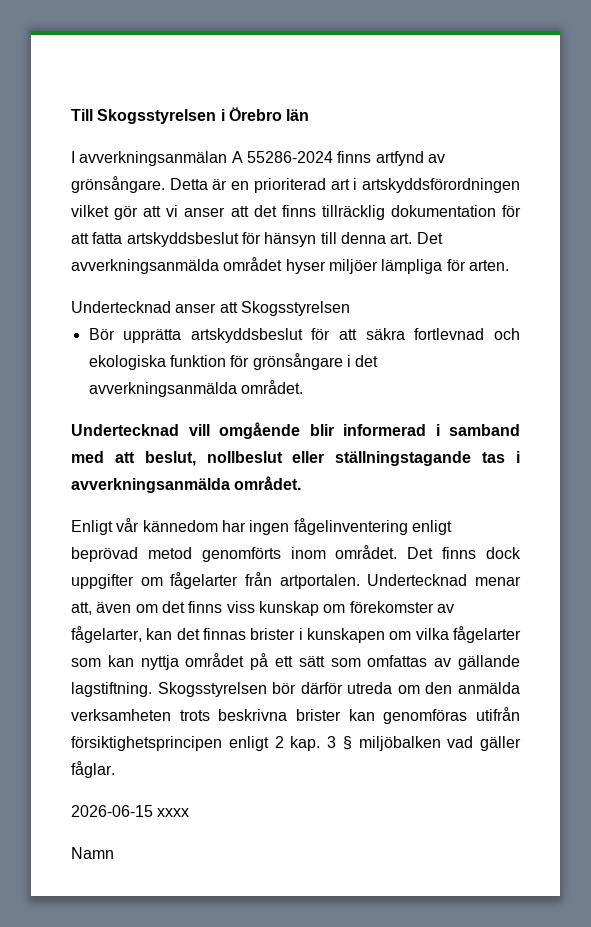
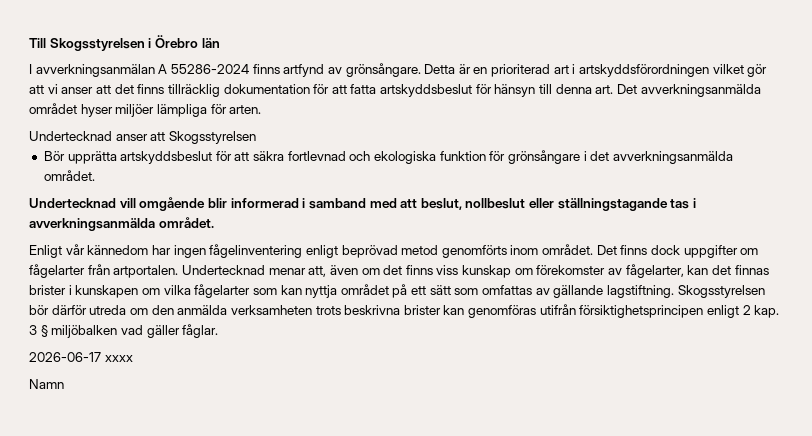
[71,805,153,817] 2026-06-15 -> [29,352,101,362] 2026-06-17

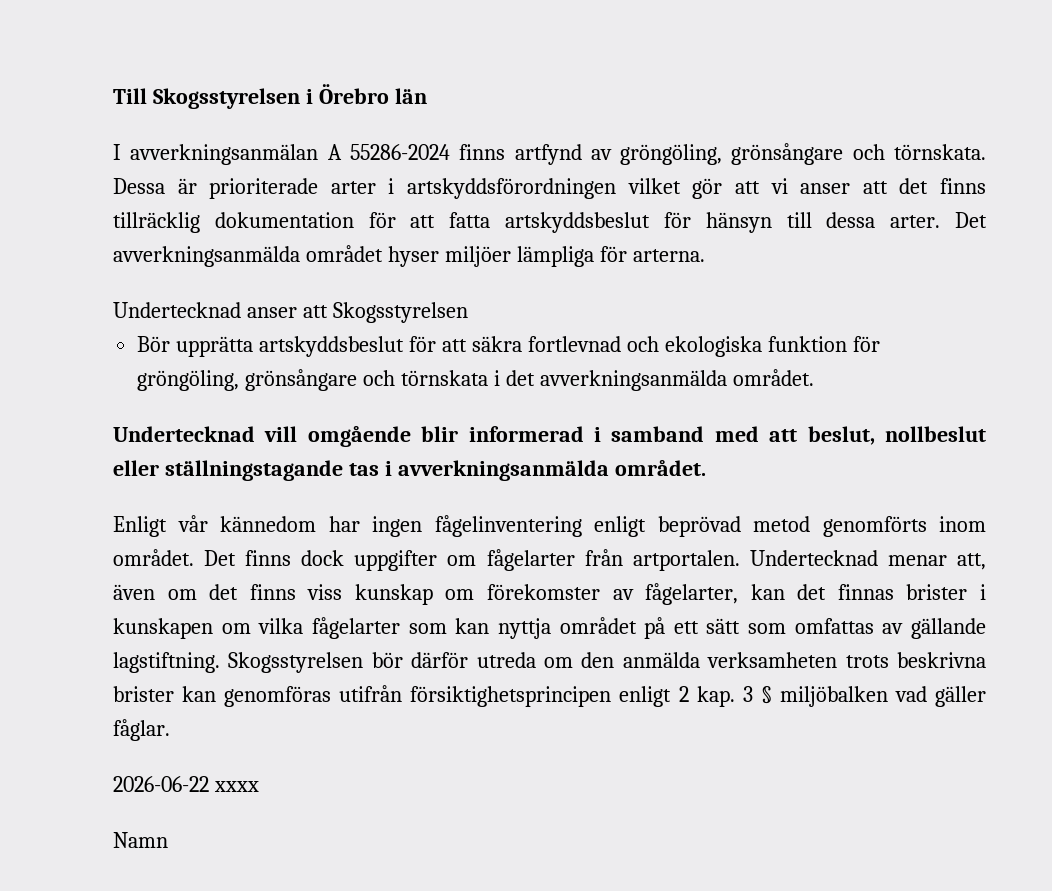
[345,63,569,77] grönsångare. Detta är en prioriterad art -> [620,143,986,165] [113,178,376,199] gröngöling, grönsångare och törnskata. Dessa är prioriterade arter
[555,84,614,94] denna art. -> [826,212,941,228] dessa arter.
[229,105,262,114] arten. -> [632,249,705,262] arterna.
[507,150,580,164] grönsångare -> [137,369,489,391] gröngöling, grönsångare och törnskata
[29,352,101,362] 2026-06-17 -> [113,776,209,792] 2026-06-22

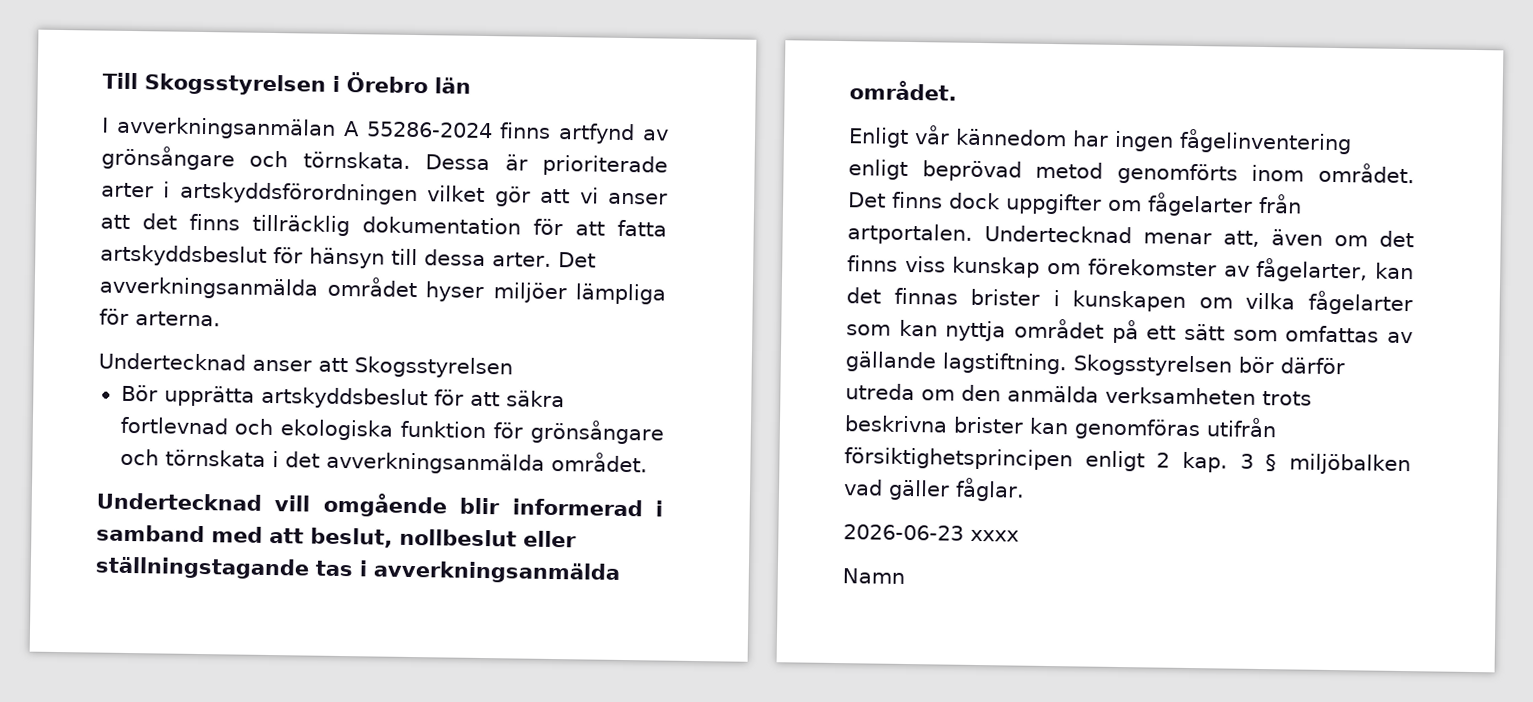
[620,144,723,165] gröngöling, -> (669, 135) none
[137,370,240,391] gröngöling, -> (524, 430) none
[113,776,209,792] 2026-06-22 -> [843,524,964,541] 2026-06-23

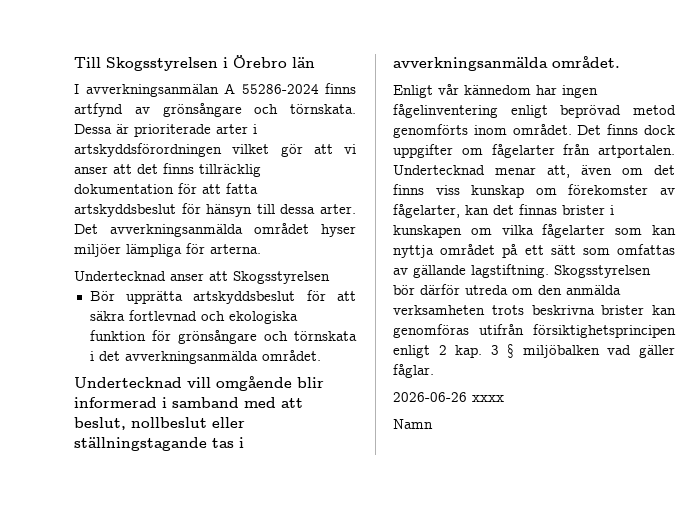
[843,524,964,541] 2026-06-23 -> [393,392,467,402] 2026-06-26

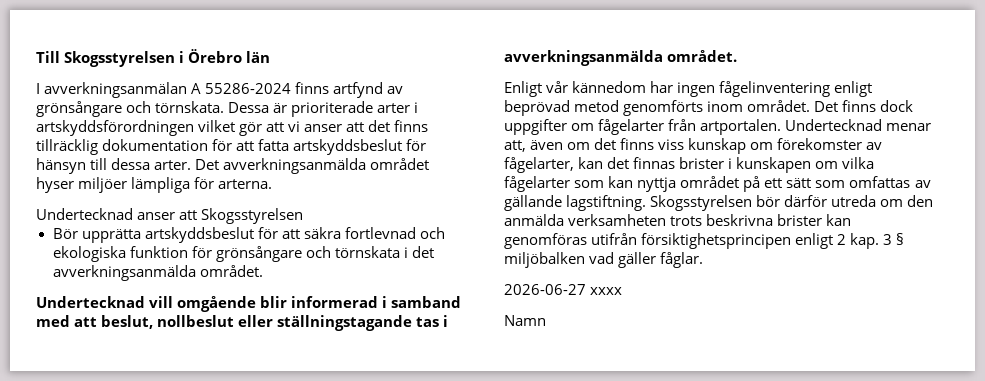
[393,392,467,402] 2026-06-26 -> [504,284,586,295] 2026-06-27

